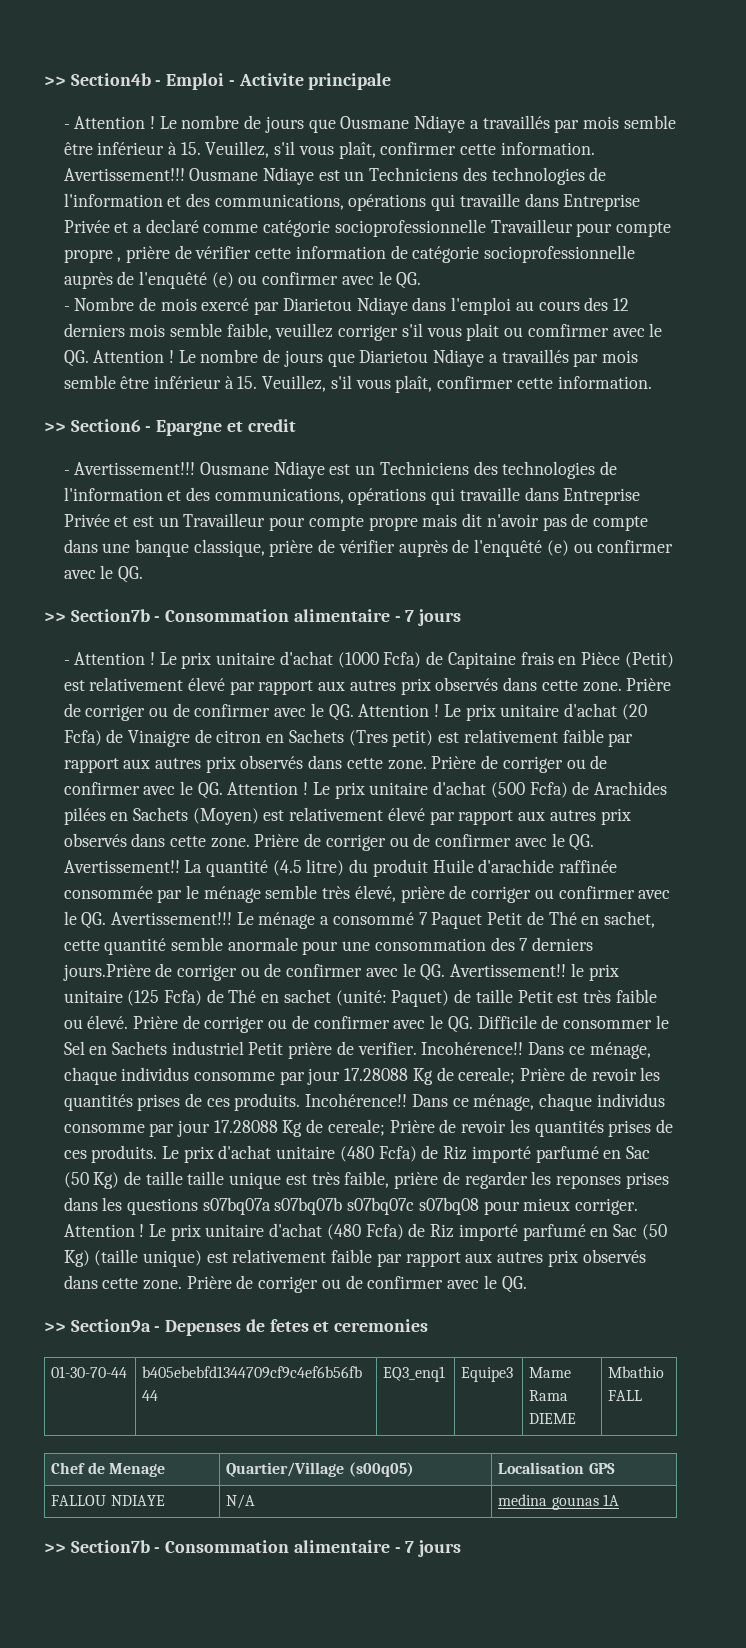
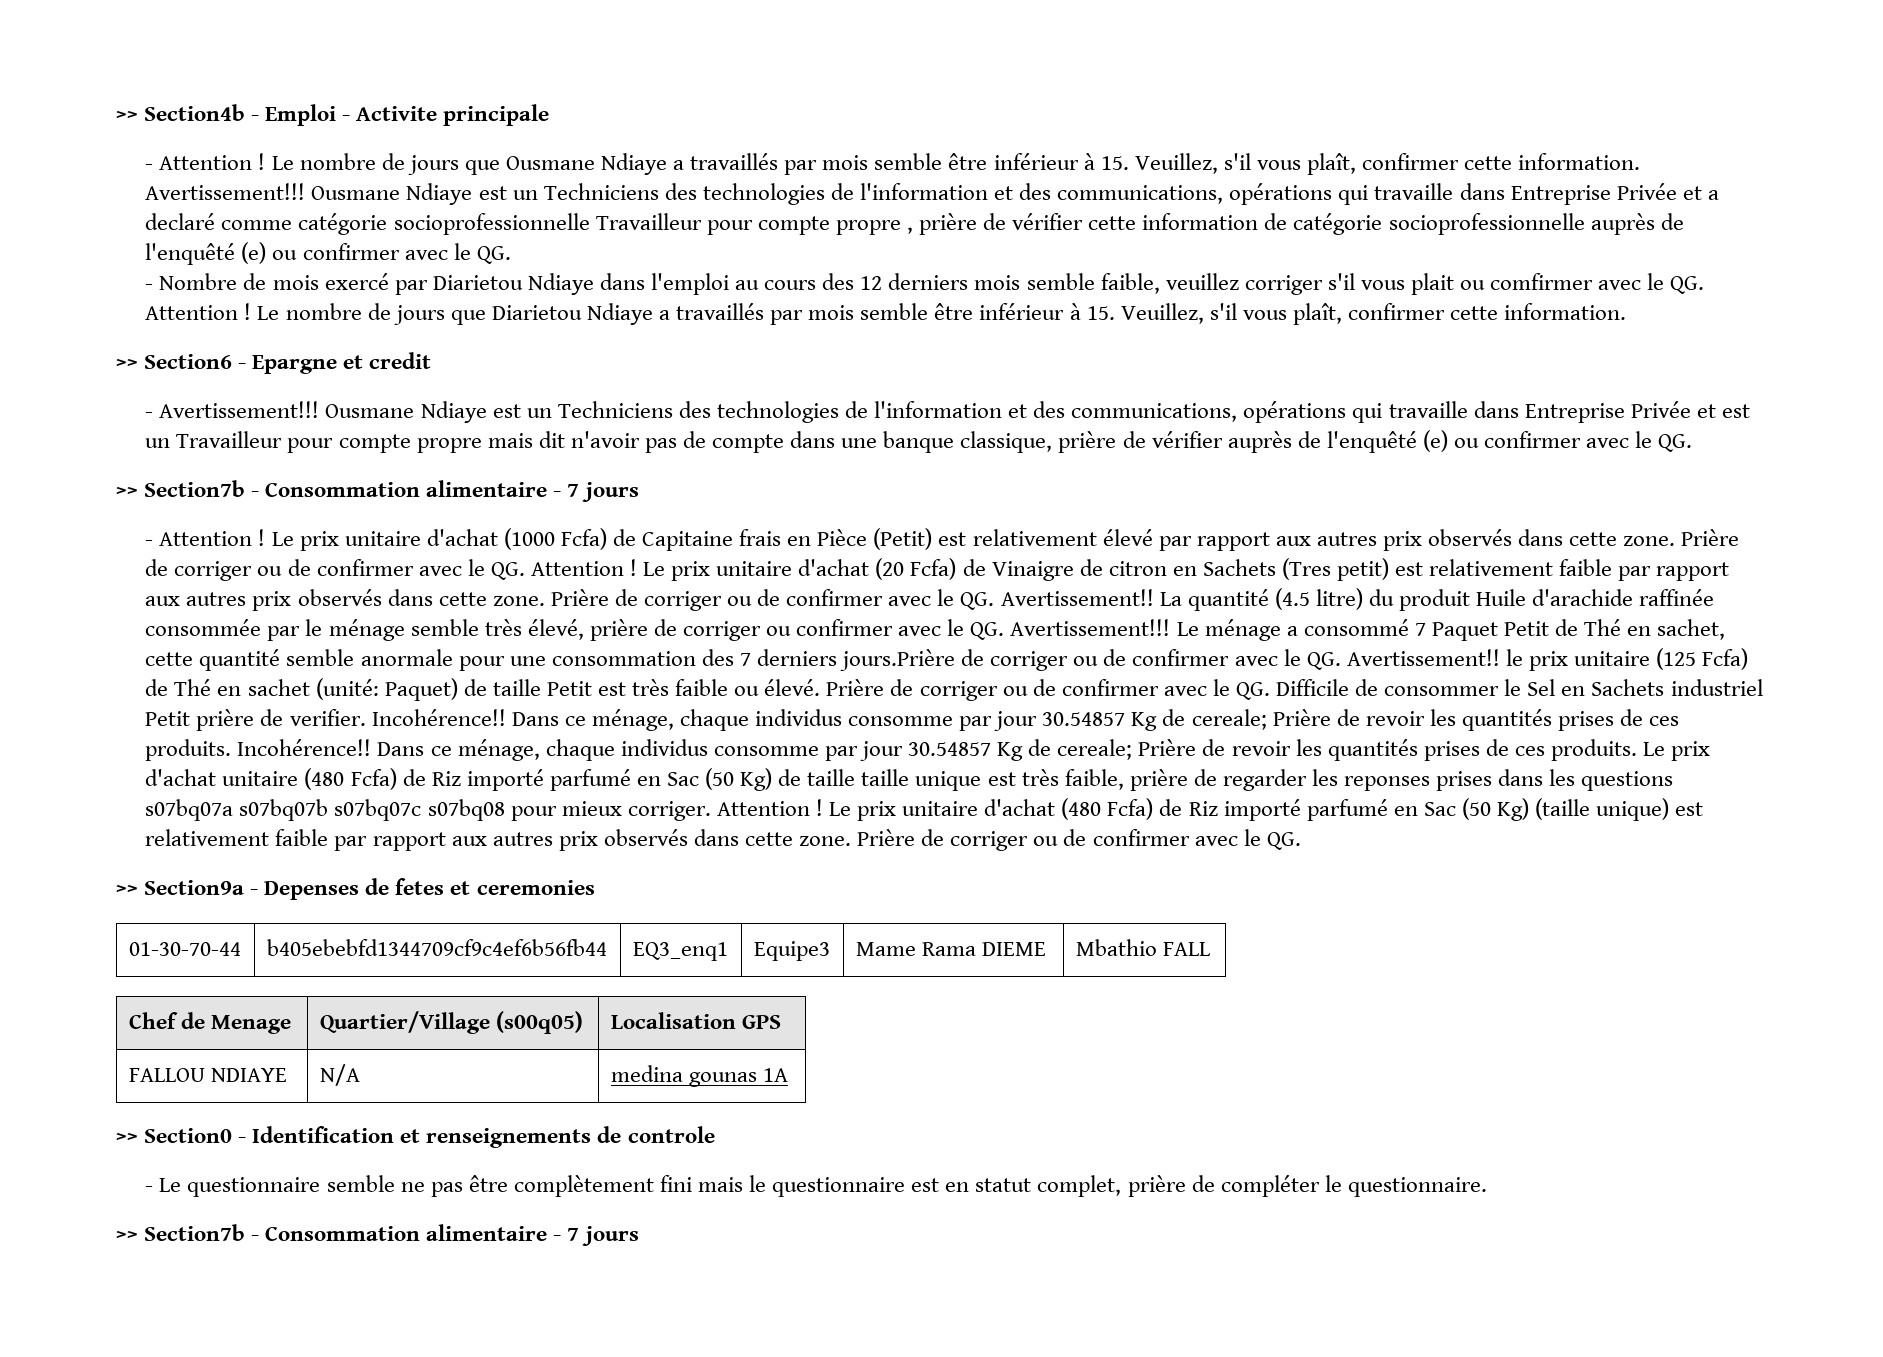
[227,781,668,799] [63,807,631,825] [63,833,595,851] Attention ! Le prix unitaire d'achat (500 Fcfa) de Arachides pilées en Sachets (Moyen) est relativement élevé par rapport aux autres prix observés dans cette zone. Prière de corriger ou de confirmer avec le QG. -> (995, 601) none
[344,1068,409,1081] 17.28088 -> [1042,712,1126,726] 30.54857
[213,1120,278,1133] 17.28088 -> [908,742,992,756] 30.54857
(620, 1500) none -> [116,1126,715,1148] [145,1175,1487,1197] // >> Section0 - Identification et renseignements de controle // - Le questionnaire semble ne pas être complètement fini mais le questionnaire est en statut complet, prière de compléter le questionnaire.

